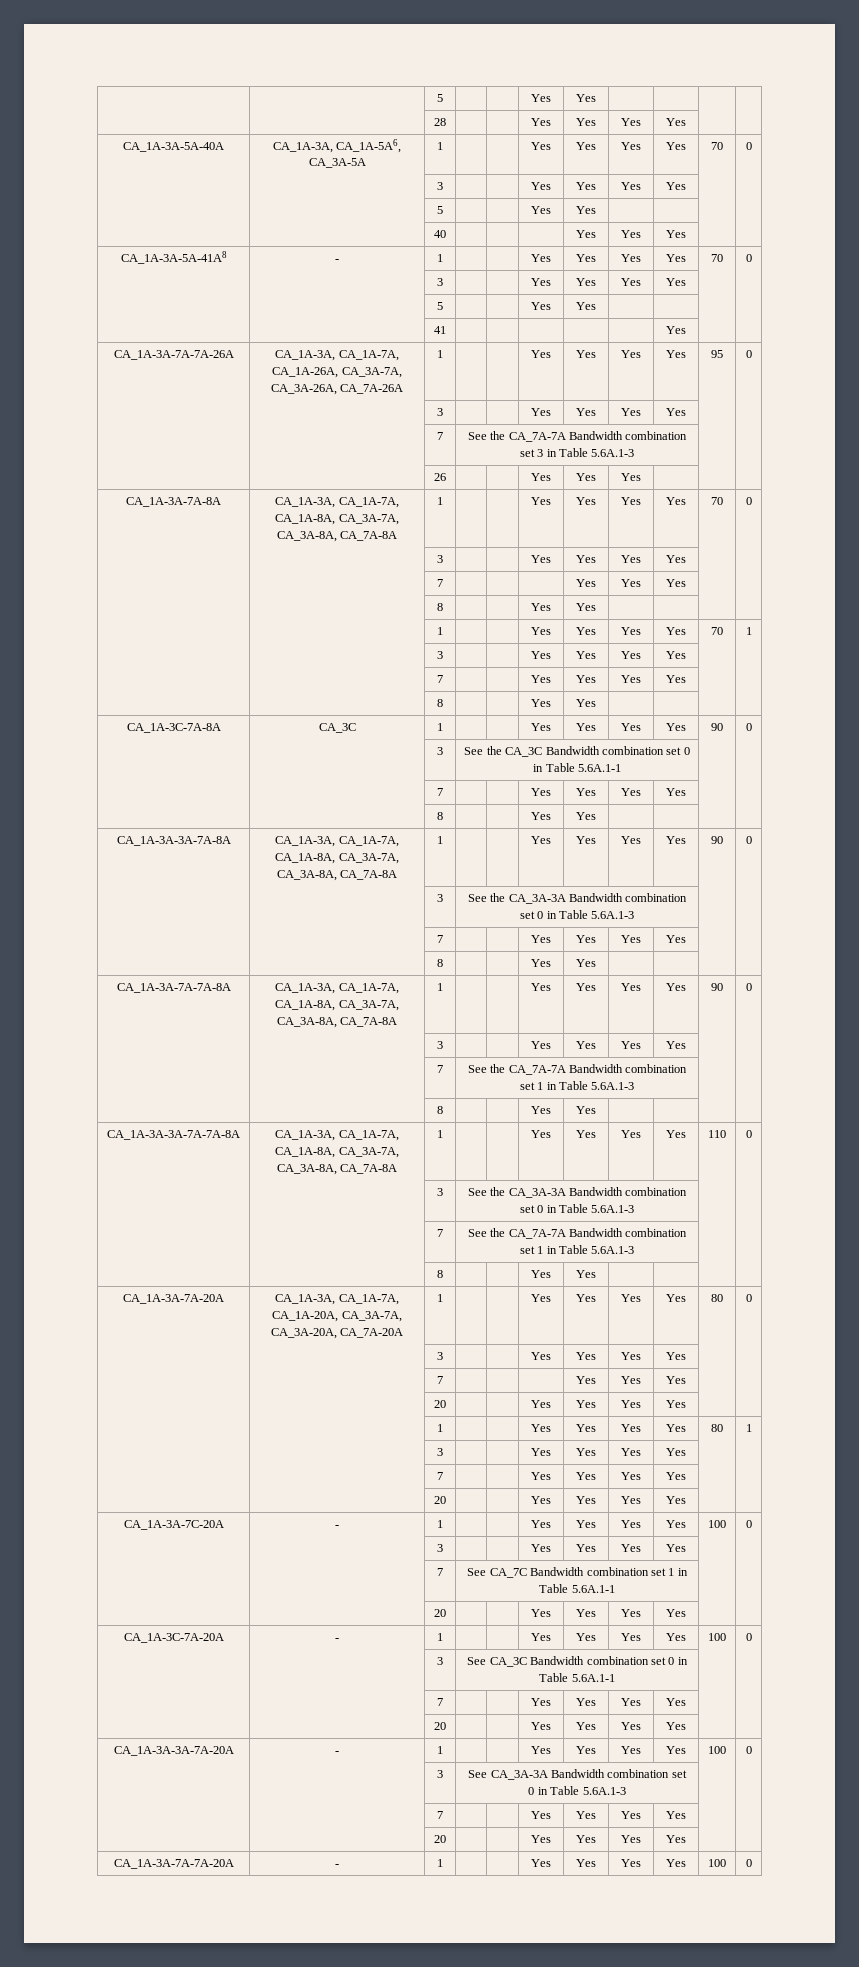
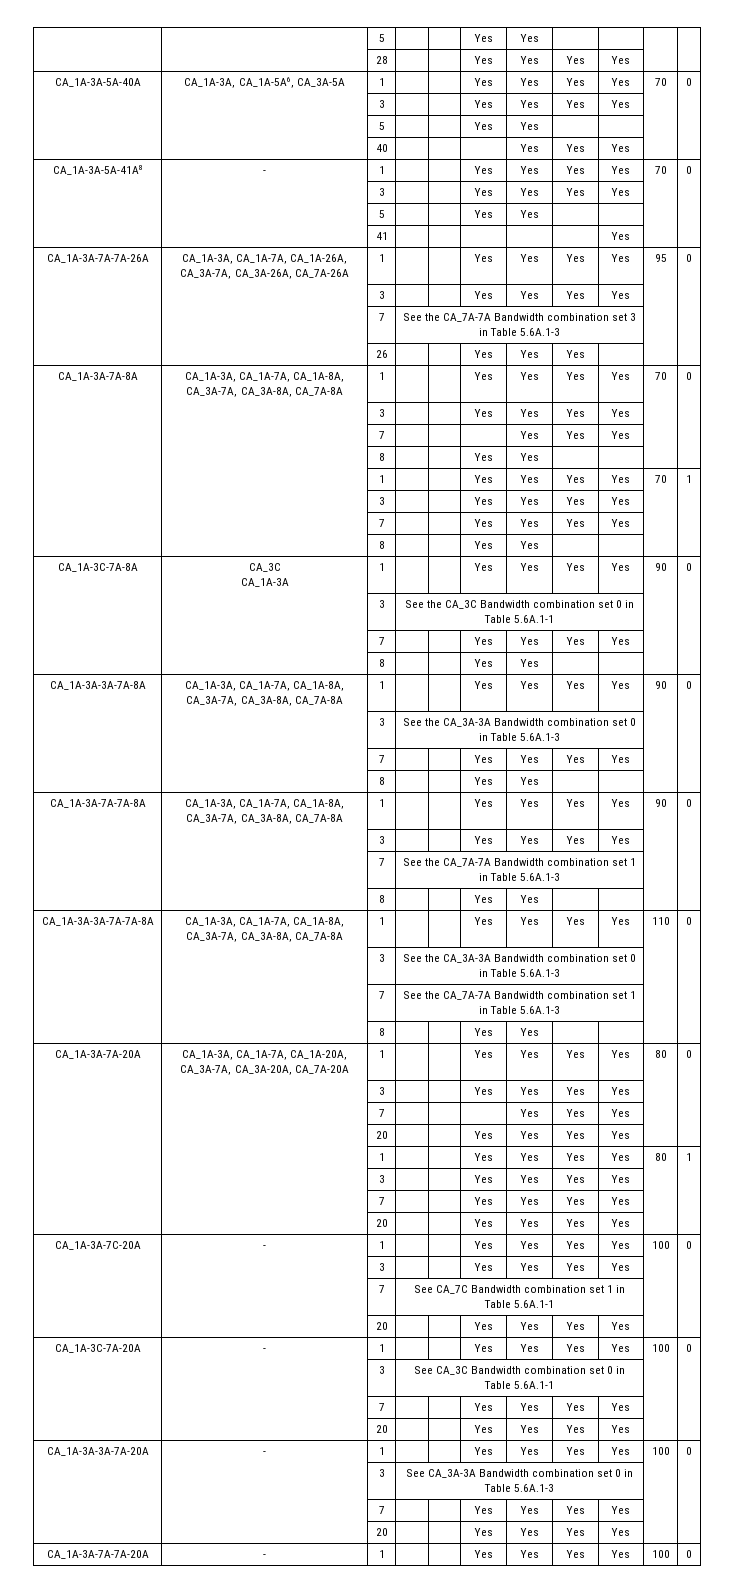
(356, 728) none -> [240,578,289,587] // CA_1A-3A

